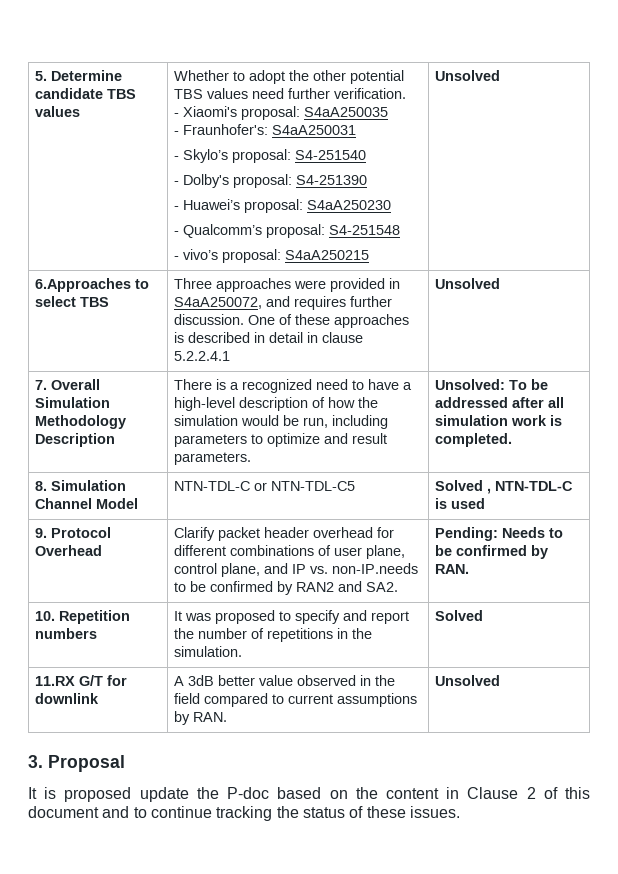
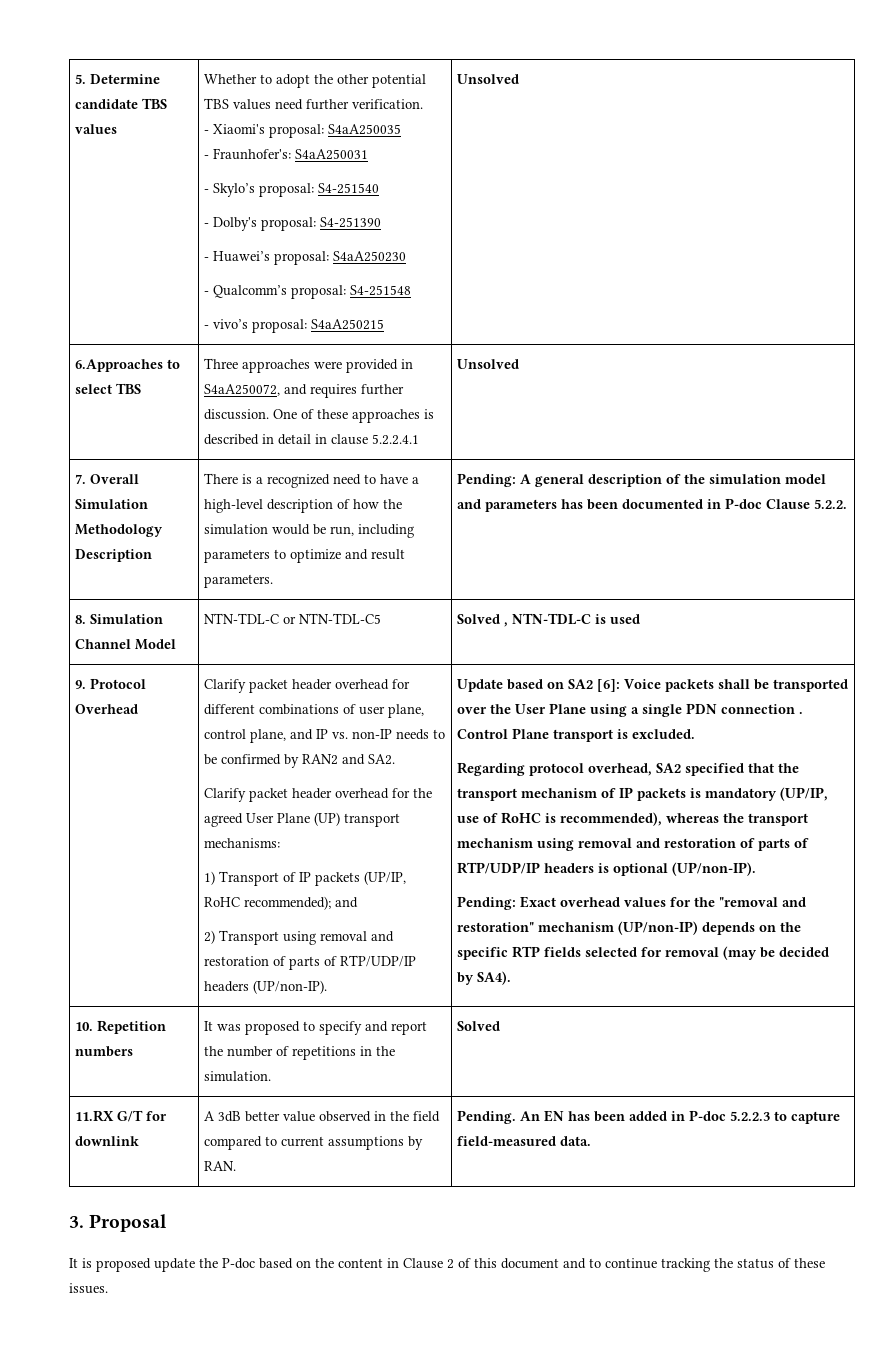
[435,379,549,390] [435,397,565,408] [435,415,563,426] [435,433,513,447] Unsolved: To be addressed after all simulation work is completed. -> [457,473,827,487] [457,498,848,512] Pending: A general description of the simulation model and parameters has been documented in P-doc Clause 5.2.2.
[332,563,419,574] non-IP.needs -> [352,729,430,740] non-IP needs
[435,527,564,541] [435,545,549,559] [435,564,470,574] | Pending: Needs to be confirmed by RAN. -> [204,788,433,802] [204,812,401,827] [204,838,281,848] [204,871,407,886] [204,896,359,910] [204,930,395,945] [204,955,417,970] [204,980,328,994] [457,679,849,692] [457,703,804,717] [457,728,696,742] [457,762,800,776] [457,787,829,801] [457,812,809,826] [457,838,810,851] [457,862,757,876] [457,896,807,910] [457,921,802,935] [457,946,830,960] [457,971,512,985] // Clarify packet header overhead for the agreed User Plane (UP) transport mechanisms: // 1) Transport of IP packets (UP/IP, RoHC recommended); and // 2) Transport using removal and restoration of parts of RTP/UDP/IP headers (UP/non-IP). | Update based on SA2 [6]: Voice packets shall be transported over the User Plane using a single PDN connection . Control Plane transport is excluded. // Regarding protocol overhead, SA2 specified that the transport mechanism of IP packets is mandatory (UP/IP, use of RoHC is recommended), whereas the transport mechanism using removal and restoration of parts of RTP/UDP/IP headers is optional (UP/non-IP). // Pending: Exact overhead values for the "removal and restoration" mechanism (UP/non-IP) depends on the specific RTP fields selected for removal (may be decided by SA4).
[435,675,501,686] Unsolved -> [457,1110,841,1124] [457,1136,592,1146] Pending. An EN has been added in P-doc 5.2.2.3 to capture field-measured data.

